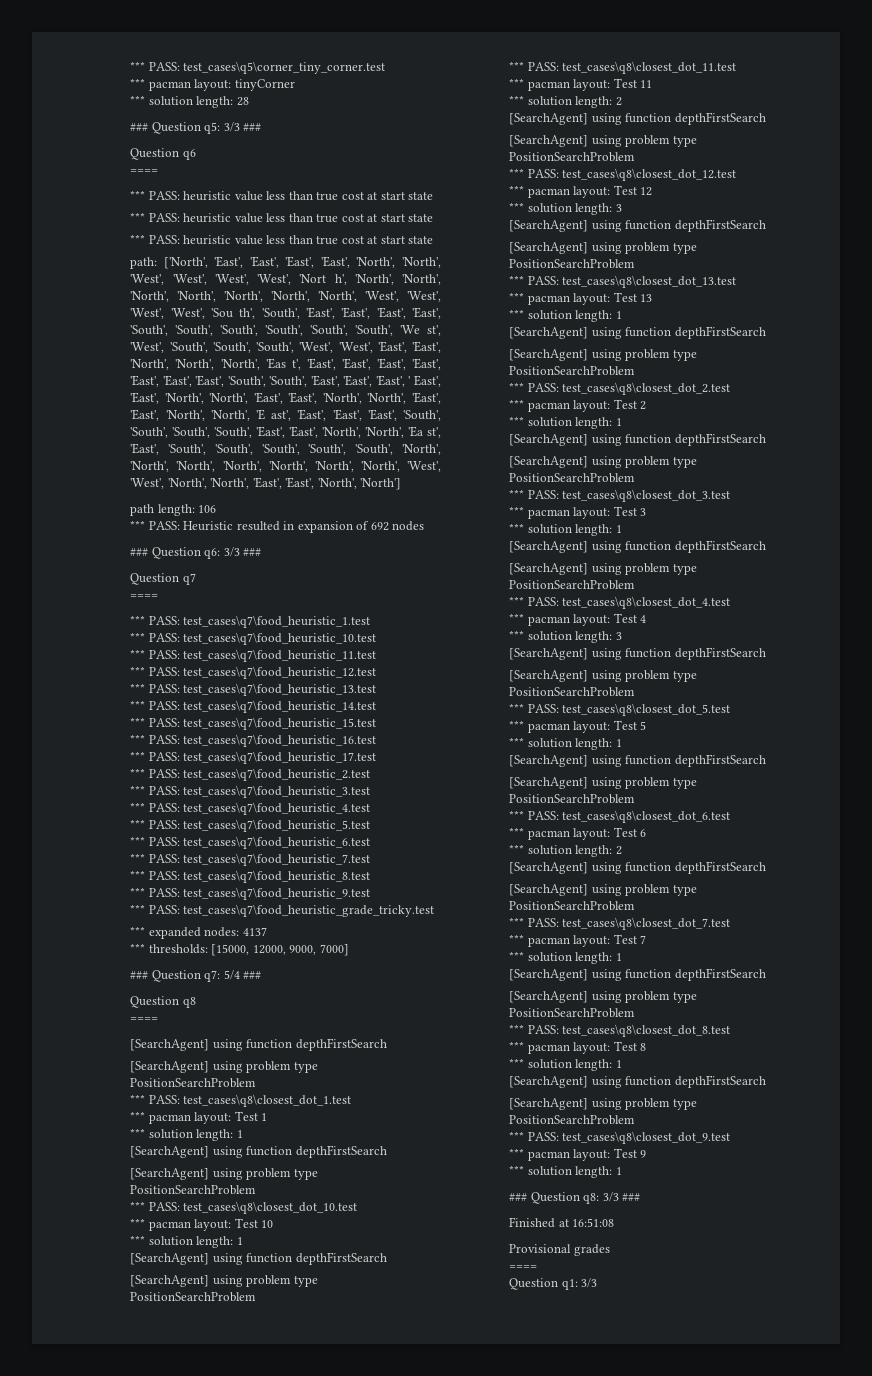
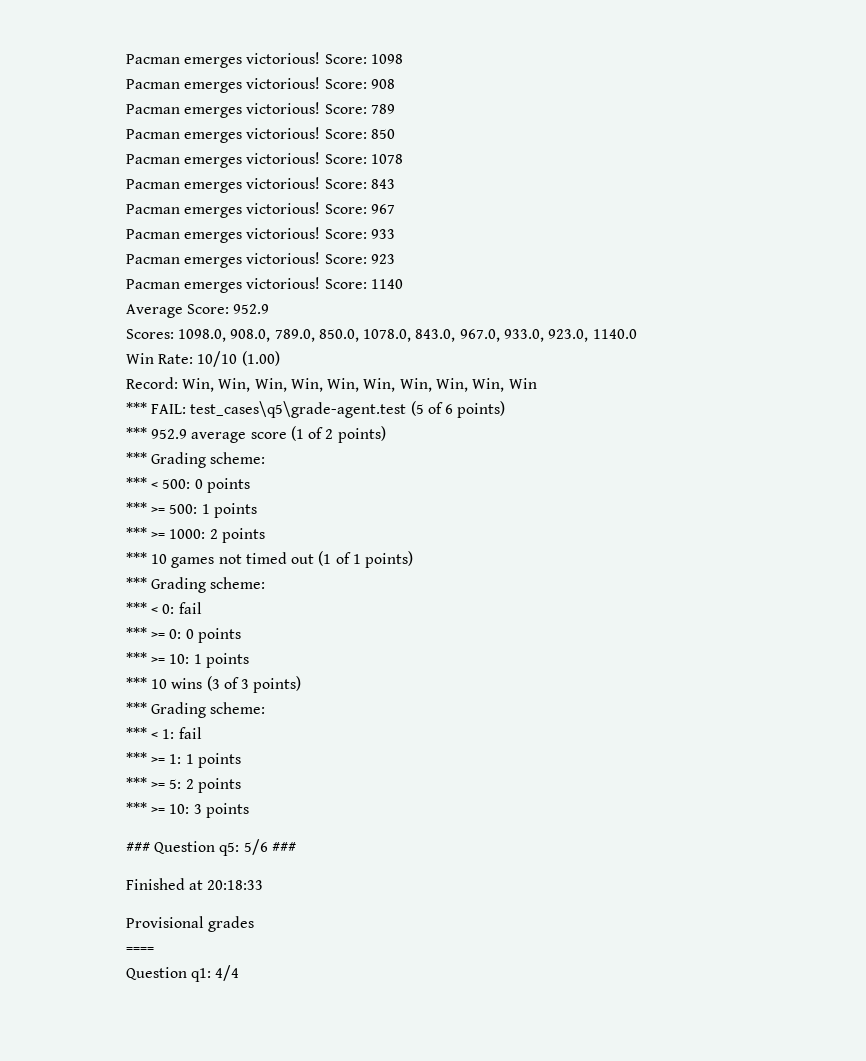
[130,61,386,74] [130,78,295,91] [130,95,249,108] [130,122,262,134] [130,148,196,160] [130,169,159,174] [130,190,434,201] [130,212,434,223] [130,234,434,245] [130,256,441,269] [130,274,442,285] [130,291,441,302] [130,307,441,319] [130,325,442,336] [130,341,441,353] [130,358,441,370] [130,375,442,387] [130,392,441,404] [130,409,441,421] [130,426,442,438] [130,443,442,455] [130,461,441,472] [130,477,402,490] [130,504,217,516] [130,520,425,533] [130,547,262,559] [130,573,196,585] [130,594,159,599] [130,615,371,628] [130,632,377,645] [130,649,377,662] [130,666,377,679] [130,683,377,696] [130,700,377,713] [130,717,377,730] [130,734,377,747] [130,751,377,764] [130,768,371,781] [130,785,371,798] [130,802,371,815] [130,819,371,832] [130,836,371,849] [130,853,371,866] [130,870,371,883] [130,887,371,900] [130,904,435,917] [130,926,267,939] [130,943,349,956] [130,970,262,982] [130,996,196,1008] [130,1017,159,1022] [130,1038,387,1051] [130,1061,318,1073] [130,1078,257,1088] [130,1094,352,1107] [130,1111,268,1124] [130,1128,243,1141] [130,1145,387,1158] [130,1168,318,1180] [130,1185,257,1195] [130,1201,358,1214] [130,1218,274,1231] [130,1235,243,1248] [130,1252,387,1265] [130,1275,318,1287] [130,1292,257,1302] [509,61,737,74] [509,78,653,91] [509,95,622,108] [509,112,766,125] [509,135,697,147] [509,152,636,162] [509,168,737,181] [509,185,653,198] [509,202,622,215] [509,219,766,232] [509,242,697,254] [509,259,636,269] [509,275,737,288] [509,292,653,305] [509,309,622,322] [509,326,766,339] [509,349,697,361] [509,366,636,376] [509,382,731,395] [509,399,647,412] [509,416,622,429] [509,433,766,446] [509,456,697,468] [509,473,636,483] [509,489,731,502] [509,506,647,519] [509,523,622,536] [509,540,766,553] [509,563,697,575] [509,580,636,590] [509,596,731,609] [509,613,647,626] [509,630,622,643] [509,647,766,660] [509,670,697,682] [509,687,636,697] [509,703,731,716] [509,720,647,733] [509,737,622,750] [509,754,766,767] [509,777,697,789] [509,794,636,804] [509,810,731,823] [509,827,647,840] [509,844,622,857] [509,861,766,874] [509,884,697,896] [509,901,636,911] [509,917,731,930] [509,934,647,947] [509,951,622,964] [509,968,766,981] [509,991,697,1003] [509,1008,636,1018] [509,1024,731,1037] [509,1041,647,1054] [509,1058,622,1071] [509,1075,766,1088] [509,1098,697,1110] [509,1115,636,1125] [509,1131,731,1144] [509,1148,647,1161] [509,1165,622,1178] [509,1192,619,1204] *** PASS: test_cases\q5\corner_tiny_corner.test // *** pacman layout: tinyCorner // *** solution length: 28 // ### Question q5: 3/3 ### // Question q6 // ==== // *** PASS: heuristic value less than true cost at start state // *** PASS: heuristic value less than true cost at start state // *** PASS: heuristic value less than true cost at start state // path: ['North', 'East', 'East', 'East', 'East', 'North', 'North', 'West', 'West', 'West', 'West', 'Nort h', 'North', 'North', 'North', 'North', 'North', 'North', 'North', 'West', 'West', 'West', 'West', 'Sou th', 'South', 'East', 'East', 'East', 'East', 'South', 'South', 'South', 'South', 'South', 'South', 'We st', 'West', 'South', 'South', 'South', 'West', 'West', 'East', 'East', 'North', 'North', 'North', 'Eas t', 'East', 'East', 'East', 'East', 'East', 'East', 'East', 'South', 'South', 'East', 'East', 'East', ' East', 'East', 'North', 'North', 'East', 'East', 'North', 'North', 'East', 'East', 'North', 'North', 'E ast', 'East', 'East', 'East', 'South', 'South', 'South', 'South', 'East', 'East', 'North', 'North', 'Ea st', 'East', 'South', 'South', 'South', 'South', 'South', 'North', 'North', 'North', 'North', 'North', 'North', 'North', 'West', 'West', 'North', 'North', 'East', 'East', 'North', 'North'] // path length: 106 // *** PASS: Heuristic resulted in expansion of 692 nodes // ### Question q6: 3/3 ### // Question q7 // ==== // *** PASS: test_cases\q7\food_heuristic_1.test // *** PASS: test_cases\q7\food_heuristic_10.test // *** PASS: test_cases\q7\food_heuristic_11.test // *** PASS: test_cases\q7\food_heuristic_12.test // *** PASS: test_cases\q7\food_heuristic_13.test // *** PASS: test_cases\q7\food_heuristic_14.test // *** PASS: test_cases\q7\food_heuristic_15.test // *** PASS: test_cases\q7\food_heuristic_16.test // *** PASS: test_cases\q7\food_heuristic_17.test // *** PASS: test_cases\q7\food_heuristic_2.test // *** PASS: test_cases\q7\food_heuristic_3.test // *** PASS: test_cases\q7\food_heuristic_4.test // *** PASS: test_cases\q7\food_heuristic_5.test // *** PASS: test_cases\q7\food_heuristic_6.test // *** PASS: test_cases\q7\food_heuristic_7.test // *** PASS: test_cases\q7\food_heuristic_8.test // *** PASS: test_cases\q7\food_heuristic_9.test // *** PASS: test_cases\q7\food_heuristic_grade_tricky.test // *** expanded nodes: 4137 // *** thresholds: [15000, 12000, 9000, 7000] // ### Question q7: 5/4 ### // Question q8 // ==== // [SearchAgent] using function depthFirstSearch // [SearchAgent] using problem type PositionSearchProblem // *** PASS: test_cases\q8\closest_dot_1.test // *** pacman layout: Test 1 // *** solution length: 1 // [SearchAgent] using function depthFirstSearch // [SearchAgent] using problem type PositionSearchProblem // *** PASS: test_cases\q8\closest_dot_10.test // *** pacman layout: Test 10 // *** solution length: 1 // [SearchAgent] using function depthFirstSearch // [SearchAgent] using problem type PositionSearchProblem // *** PASS: test_cases\q8\closest_dot_11.test // *** pacman layout: Test 11 // *** solution length: 2 // [SearchAgent] using function depthFirstSearch // [SearchAgent] using problem type PositionSearchProblem // *** PASS: test_cases\q8\closest_dot_12.test // *** pacman layout: Test 12 // *** solution length: 3 // [SearchAgent] using function depthFirstSearch // [SearchAgent] using problem type PositionSearchProblem // *** PASS: test_cases\q8\closest_dot_13.test // *** pacman layout: Test 13 // *** solution length: 1 // [SearchAgent] using function depthFirstSearch // [SearchAgent] using problem type PositionSearchProblem // *** PASS: test_cases\q8\closest_dot_2.test // *** pacman layout: Test 2 // *** solution length: 1 // [SearchAgent] using function depthFirstSearch // [SearchAgent] using problem type PositionSearchProblem // *** PASS: test_cases\q8\closest_dot_3.test // *** pacman layout: Test 3 // *** solution length: 1 // [SearchAgent] using function depthFirstSearch // [SearchAgent] using problem type PositionSearchProblem // *** PASS: test_cases\q8\closest_dot_4.test // *** pacman layout: Test 4 // *** solution length: 3 // [SearchAgent] using function depthFirstSearch // [SearchAgent] using problem type PositionSearchProblem // *** PASS: test_cases\q8\closest_dot_5.test // *** pacman layout: Test 5 // *** solution length: 1 // [SearchAgent] using function depthFirstSearch // [SearchAgent] using problem type PositionSearchProblem // *** PASS: test_cases\q8\closest_dot_6.test // *** pacman layout: Test 6 // *** solution length: 2 // [SearchAgent] using function depthFirstSearch // [SearchAgent] using problem type PositionSearchProblem // *** PASS: test_cases\q8\closest_dot_7.test // *** pacman layout: Test 7 // *** solution length: 1 // [SearchAgent] using function depthFirstSearch // [SearchAgent] using problem type PositionSearchProblem // *** PASS: test_cases\q8\closest_dot_8.test // *** pacman layout: Test 8 // *** solution length: 1 // [SearchAgent] using function depthFirstSearch // [SearchAgent] using problem type PositionSearchProblem // *** PASS: test_cases\q8\closest_dot_9.test // *** pacman layout: Test 9 // *** solution length: 1 // ### Question q8: 3/3 -> [125,52,403,68] [125,77,395,93] [125,102,395,118] [125,127,395,143] [125,152,403,168] [125,177,395,193] [125,202,395,218] [125,227,395,243] [125,252,395,268] [125,277,403,293] [125,304,270,318] [125,329,637,342] [125,351,280,367] [125,377,537,392] [125,401,506,418] [125,426,386,443] [125,452,266,468] [125,477,250,493] [125,502,257,518] [125,527,265,543] [125,551,414,568] [125,577,266,593] [125,602,202,614] [125,627,241,643] [125,652,249,668] [125,676,302,693] [125,702,266,718] [125,727,202,739] [125,752,241,768] [125,777,241,793] [125,802,249,818] [125,839,268,856] Pacman emerges victorious! Score: 1098 // Pacman emerges victorious! Score: 908 // Pacman emerges victorious! Score: 789 // Pacman emerges victorious! Score: 850 // Pacman emerges victorious! Score: 1078 // Pacman emerges victorious! Score: 843 // Pacman emerges victorious! Score: 967 // Pacman emerges victorious! Score: 933 // Pacman emerges victorious! Score: 923 // Pacman emerges victorious! Score: 1140 // Average Score: 952.9 // Scores: 1098.0, 908.0, 789.0, 850.0, 1078.0, 843.0, 967.0, 933.0, 923.0, 1140.0 // Win Rate: 10/10 (1.00) // Record: Win, Win, Win, Win, Win, Win, Win, Win, Win, Win // *** FAIL: test_cases\q5\grade-agent.test (5 of 6 points) // *** 952.9 average score (1 of 2 points) // *** Grading scheme: // *** < 500: 0 points // *** >= 500: 1 points // *** >= 1000: 2 points // *** 10 games not timed out (1 of 1 points) // *** Grading scheme: // *** < 0: fail // *** >= 0: 0 points // *** >= 10: 1 points // *** 10 wins (3 of 3 points) // *** Grading scheme: // *** < 1: fail // *** >= 1: 1 points // *** >= 5: 2 points // *** >= 10: 3 points // ### Question q5: 5/6
[572,1218,615,1227] 16:51:08 -> [207,880,264,890] 20:18:33
[581,1278,598,1288] 3/3 -> [215,965,240,981] 4/4

